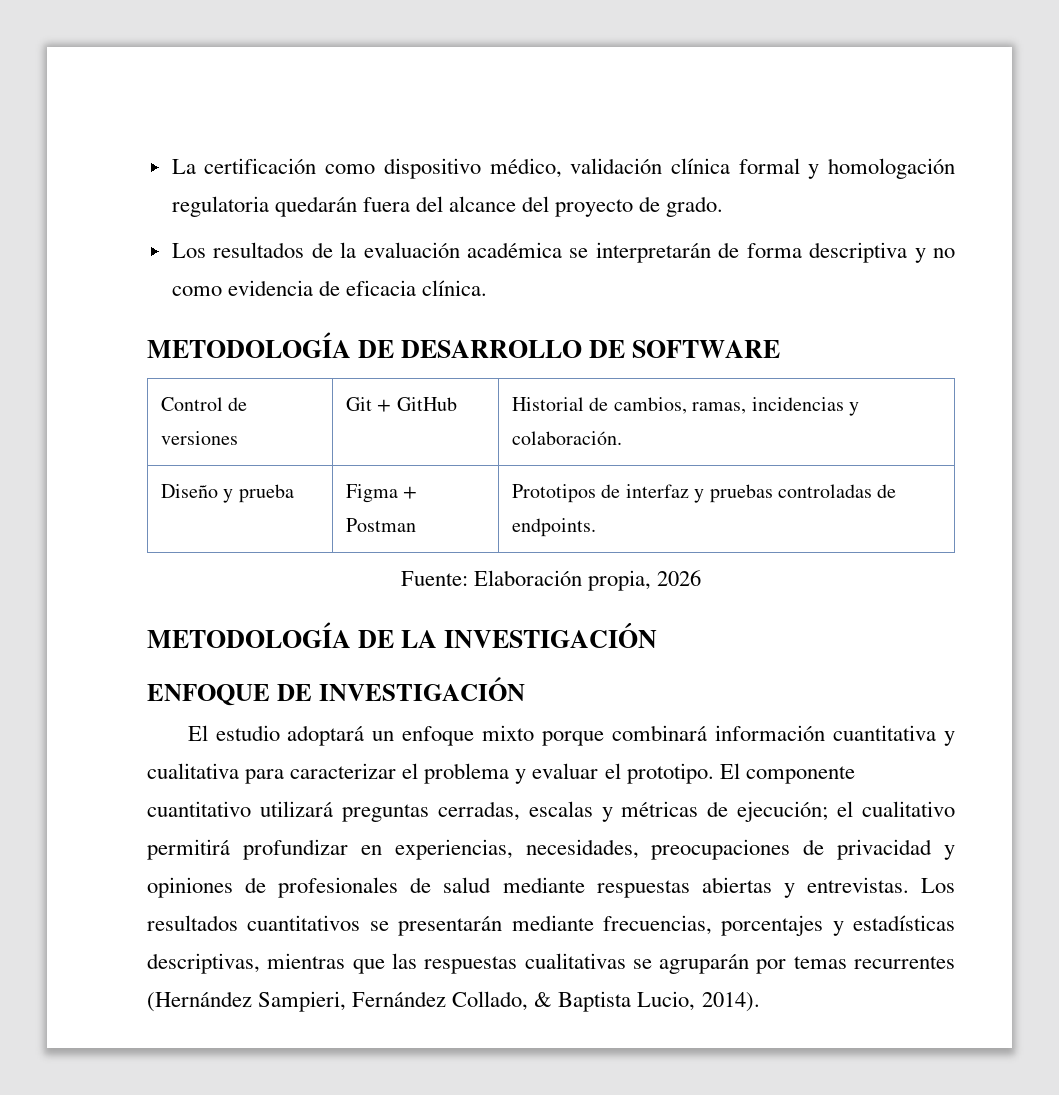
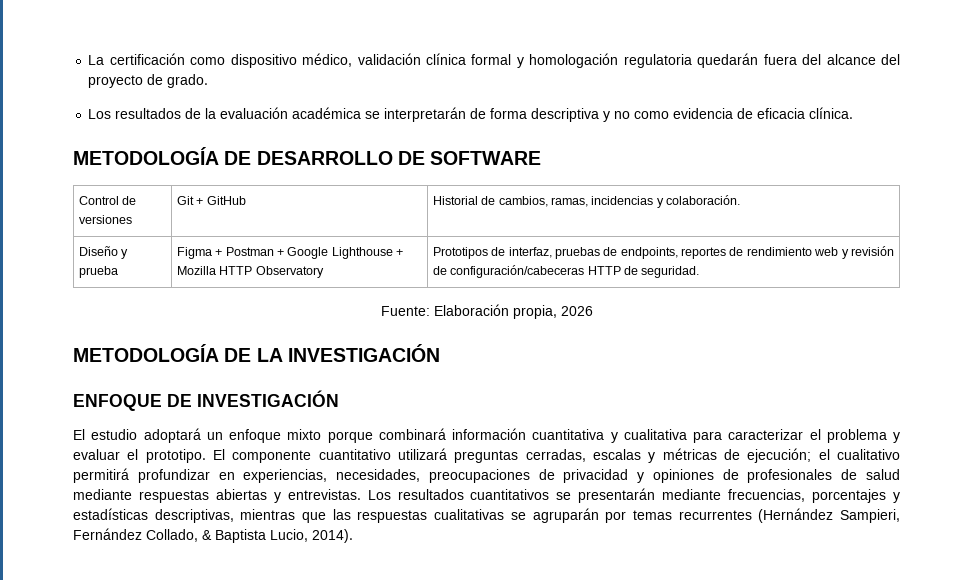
[512,484,897,503] [512,518,597,537] | Prototipos de interfaz y pruebas controladas de endpoints. -> [276,247,403,259] [176,266,324,278] [432,246,894,259] [432,265,700,278] + Google Lighthouse + Mozilla HTTP Observatory | Prototipos de interfaz, pruebas de endpoints, reportes de rendimiento web y revisión de configuración/cabeceras HTTP de seguridad.

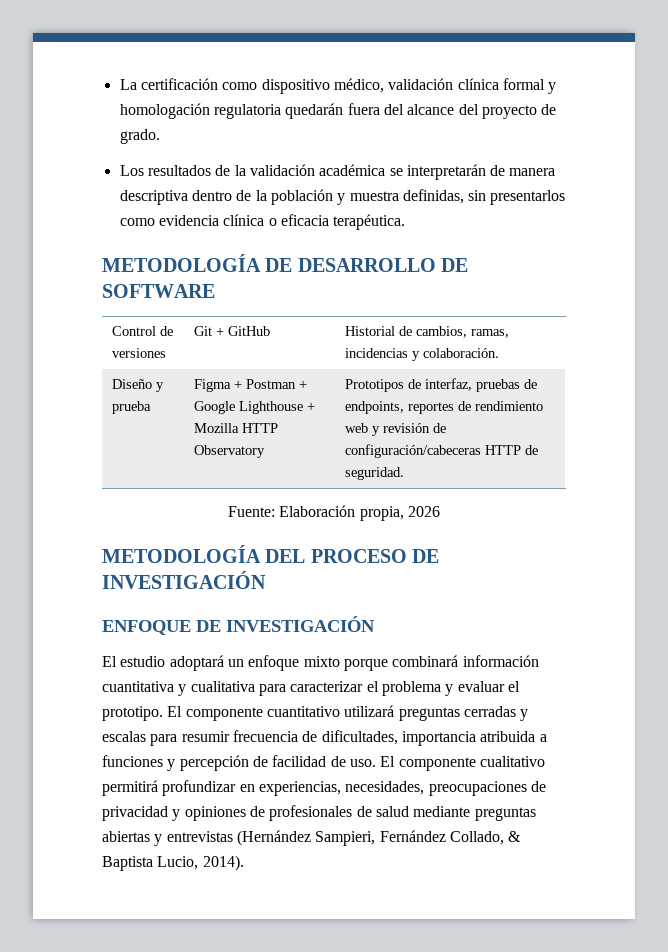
[220,107,289,119] evaluación -> [249,164,315,176] validación
[490,107,854,122] forma descriptiva y no como evidencia de eficacia clínica. -> [509,168,556,176] [119,189,566,205] [119,214,406,230] manera descriptiva dentro de la población y muestra definidas, sin presentarlos como evidencia clínica o eficacia terapéutica.
[224,348,283,362] DE LA -> [265,549,440,563] DEL PROCESO DE
[525,448,830,463] cerradas, escalas y métricas de ejecución; el -> [463,706,529,721] [102,730,547,746] [102,755,476,771] cerradas y escalas para resumir frecuencia de dificultades, importancia atribuida a funciones y percepción de facilidad de uso. El componente
[138,490,209,503] respuestas -> [474,807,536,821] preguntas
[287,488,900,503] [73,508,752,523] entrevistas. Los resultados cuantitativos se presentarán mediante frecuencias, porcentajes y estadísticas descriptivas, mientras que las respuestas cualitativas se agruparán por temas recurrentes -> [166,831,233,842] entrevistas

